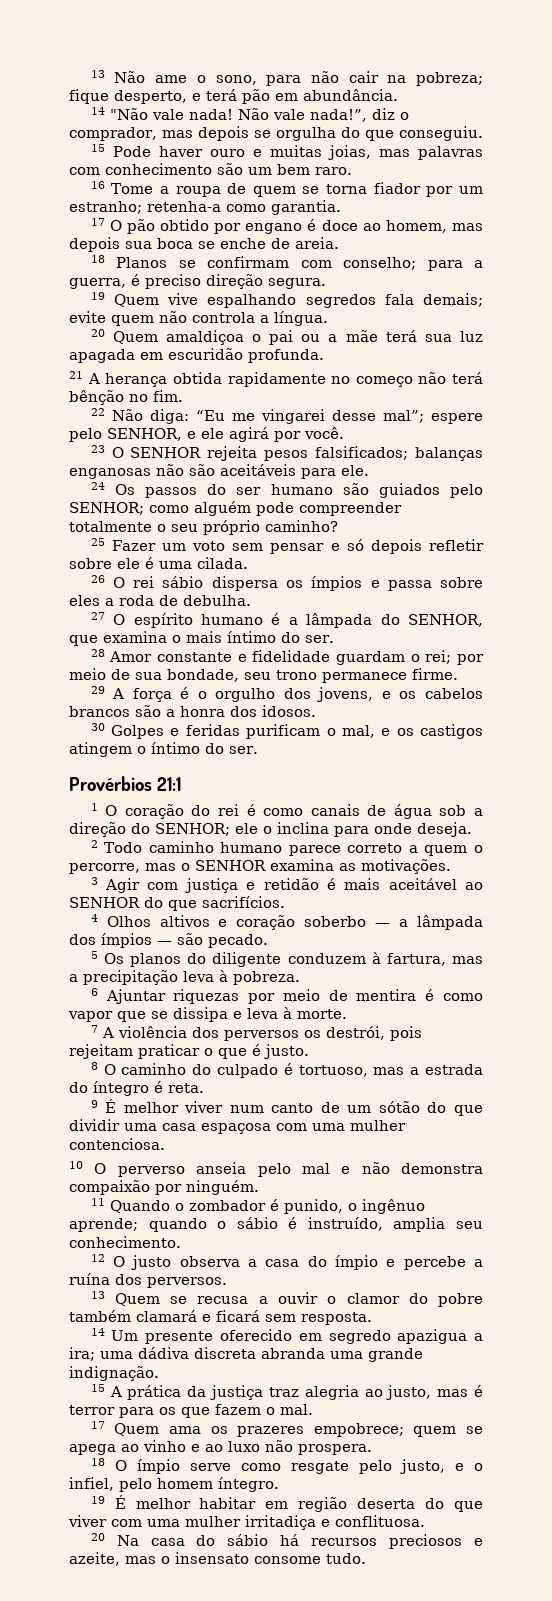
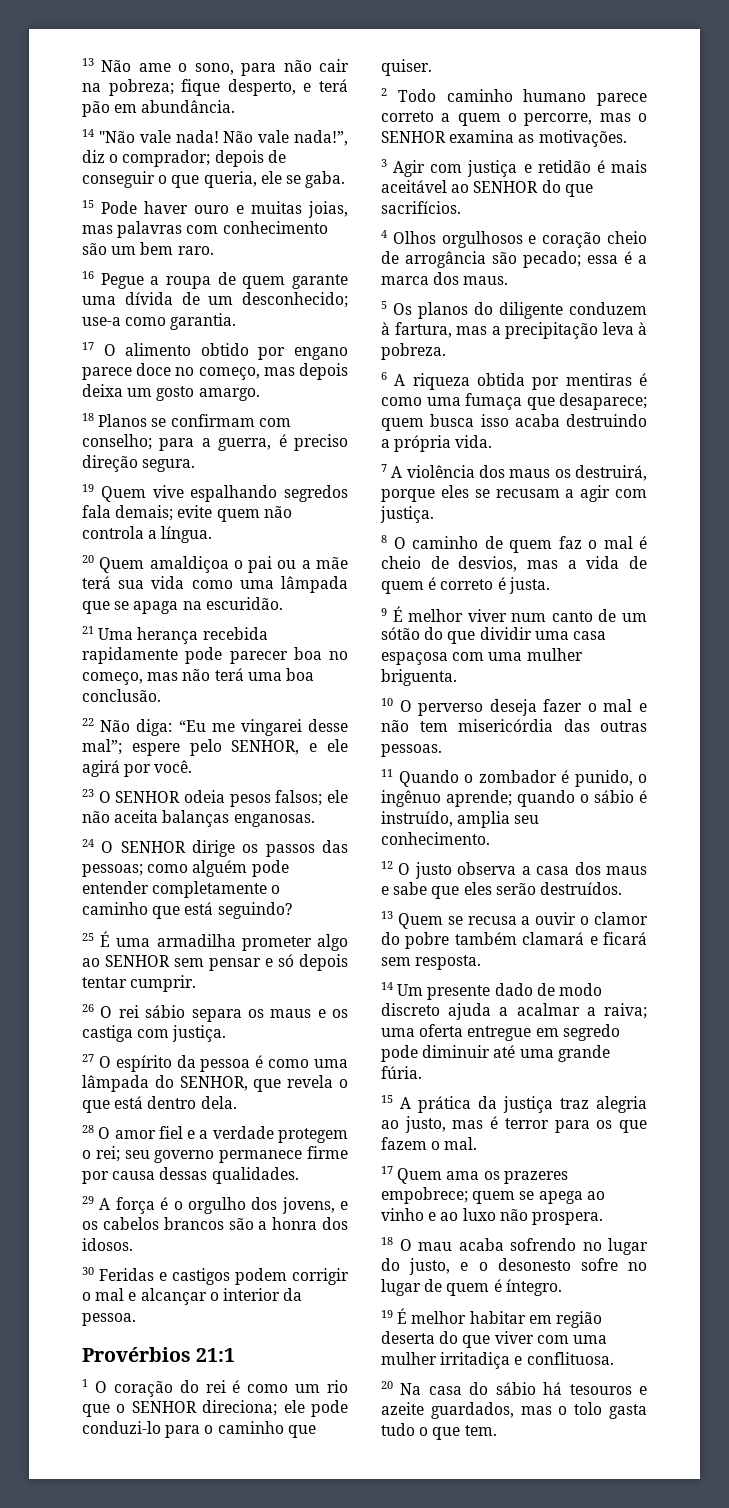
[69,126,483,141] comprador, mas depois se orgulha do que conseguiu. -> [122,150,286,167] [82,171,346,188] comprador; depois de conseguir o que queria, ele se gaba.
[111,183,154,194] Tome -> [100,273,144,289] Pegue
[302,182,483,197] [69,201,221,214] se torna fiador por um estranho; retenha-a -> [292,274,348,289] [82,292,348,308] [82,317,121,326] garante uma dívida de um desconhecido; use-a
[126,219,155,234] pão -> [125,343,192,356] alimento
[307,219,484,233] [69,237,339,252] é doce ao homem, mas depois sua boca se enche de areia. -> [82,363,348,380] [82,384,260,401] parece doce no começo, mas depois deixa um gosto amargo.
[460,331,484,342] [69,348,324,363] [69,371,483,387] [69,390,183,405] luz apagada em escuridão profunda. // 21 A herança obtida rapidamente no começo não terá bênção no fim. -> [151,576,348,593] [82,597,283,614] [82,626,268,644] [82,647,348,664] [82,668,314,685] [82,689,161,702] vida como uma lâmpada que se apaga na escuridão. // 21 Uma herança recebida rapidamente pode parecer boa no começo, mas não terá uma boa conclusão.
[207,446,483,461] [69,464,369,479] [90,482,484,498] [69,501,402,516] [69,520,338,535] [90,538,226,551] rejeita pesos falsificados; balanças enganosas não são aceitáveis para ele. // 24 Os passos do ser humano são guiados pelo SENHOR; como alguém pode compreender totalmente o seu próprio caminho? // 25 Fazer um voto -> [184,790,348,807] [82,810,315,827] [82,839,348,857] [82,860,289,877] [82,881,281,898] [82,902,292,919] [82,931,348,951] [82,955,170,967] odeia pesos falsos; ele não aceita balanças enganosas. // 24 O SENHOR dirige os passos das pessoas; como alguém pode entender completamente o caminho que está seguindo? // 25 É uma armadilha prometer algo ao SENHOR
[428,539,484,551] [69,557,248,569] [90,575,483,591] [69,595,251,606] [90,612,483,628] [69,631,334,646] [90,649,485,665] [69,668,458,683] refletir sobre ele é uma cilada. // 26 O rei sábio dispersa os ímpios e passa sobre eles a roda de debulha. // 27 O espírito humano é a lâmpada do SENHOR, que examina o mais íntimo do ser. // 28 Amor constante e fidelidade guardam o rei; por meio de sua bondade, seu trono permanece firme. -> [82,975,197,992] [82,1004,348,1022] [82,1025,227,1042] [82,1054,348,1072] [82,1075,348,1092] [82,1096,237,1113] [82,1125,348,1143] [82,1146,348,1163] [82,1167,299,1184] tentar cumprir. // 26 O rei sábio separa os maus e os castiga com justiça. // 27 O espírito da pessoa é como uma lâmpada do SENHOR, que revela o que está dentro dela. // 28 O amor fiel e a verdade protegem o rei; seu governo permanece firme por causa dessas qualidades.
[111,724,484,739] [69,742,258,757] Golpes e feridas purificam o mal, e os castigos atingem o íntimo do ser. -> [99,1268,349,1285] [82,1288,303,1305] [82,1313,136,1326] Feridas e castigos podem corrigir o mal e alcançar o interior da pessoa.
[310,804,483,819] [69,822,472,837] canais de água sob a direção do SENHOR; ele o inclina para onde deseja. -> [295,1380,348,1393] [82,1400,348,1417] [82,1421,316,1438] [381,59,432,76] um rio que o SENHOR direciona; ele pode conduzi-lo para o caminho que quiser.
[159,915,210,927] altivos -> [441,231,523,248] orgulhosos
[304,915,484,930] [69,933,268,948] soberbo — a lâmpada dos ímpios — são pecado. -> [607,231,647,244] [381,251,647,268] [381,272,509,285] cheio de arrogância são pecado; essa é a marca dos maus.
[105,989,484,1004] [68,1007,347,1022] [90,1025,422,1041] [69,1044,309,1059] [90,1062,483,1078] [69,1081,204,1096] Ajuntar riquezas por meio de mentira é como vapor que se dissipa e leva à morte. // 7 A violência dos perversos os destrói, pois rejeitam praticar o que é justo. // 8 O caminho do culpado é tortuoso, mas a estrada do íntegro é reta. -> [394,373,647,390] [381,393,647,410] [381,414,647,431] [381,435,493,452] [381,464,647,481] [381,485,647,502] [380,506,434,523] [381,535,647,553] [381,556,647,572] [381,577,550,594] A riqueza obtida por mentiras é como uma fumaça que desaparece; quem busca isso acaba destruindo a própria vida. // 7 A violência dos maus os destruirá, porque eles se recusam a agir com justiça. // 8 O caminho de quem faz o mal é cheio de desvios, mas a vida de quem é correto é justa.
[69,1138,165,1150] contenciosa. -> [381,669,457,686] briguenta.
[196,1162,483,1177] [69,1180,259,1195] anseia pelo mal e não demonstra compaixão por ninguém. -> [489,699,647,716] [381,719,647,732] [381,744,442,757] deseja fazer o mal e não tem misericórdia das outras pessoas.
[307,1255,483,1270] [69,1273,227,1288] do ímpio e percebe a ruína dos perversos. -> [574,862,647,875] [381,882,622,899] dos maus e sabe que eles serão destruídos.
[219,1329,483,1344] [69,1347,325,1361] oferecido em segredo apazigua a ira; uma dádiva discreta abranda -> [494,983,602,996] [381,1003,647,1020] [381,1024,620,1041] [381,1045,516,1062] dado de modo discreto ajuda a acalmar a raiva; uma oferta entregue em segredo pode diminuir até
[69,1366,159,1381] indignação. -> [381,1066,422,1079] fúria.
[136,1459,483,1474] [69,1477,213,1492] ímpio serve como resgate pelo justo, e o infiel, pelo homem -> [418,1238,648,1255] [381,1258,647,1275] [381,1279,502,1296] mau acaba sofrendo no lugar do justo, e o desonesto sofre no lugar de quem é
[311,1534,483,1549] [69,1552,366,1566] recursos preciosos e azeite, mas o insensato consome tudo. -> [569,1384,647,1395] [381,1402,647,1419] [381,1423,497,1440] tesouros e azeite guardados, mas o tolo gasta tudo o que tem.

